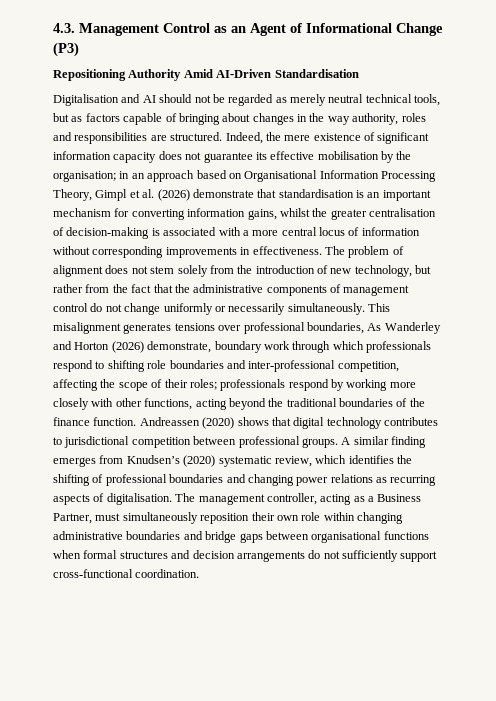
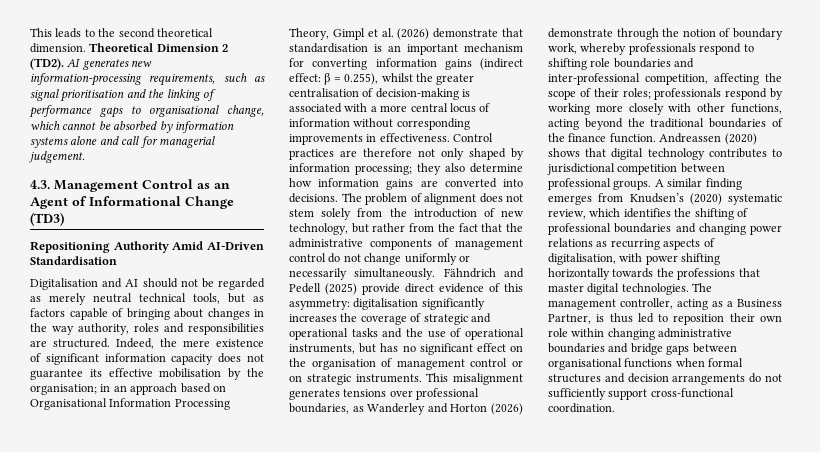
(53, 28) none -> [30,28,213,38] [30,43,229,53] [30,58,153,70] [30,73,265,86] [30,89,216,102] [29,105,264,118] [30,121,234,133] [30,136,215,148] [29,151,85,163] This leads to the second theoretical dimension. Theoretical Dimension 2 (TD2). AI generates new information-processing requirements, such as signal prioritisation and the linking of performance gaps to organisational change, which cannot be absorbed by information systems alone and call for managerial judgement. //
[53,42,79,57] (P3) -> [30,212,64,226] (TD3)
[247,209,277,220] gains, -> [444,58,523,70] [289,73,379,85] gains (indirect effect: β = 0.255),
(322, 250) none -> [453,133,494,142] [289,148,524,160] [289,163,523,175] [289,178,523,190] [289,193,338,203] Control practices are therefore not only shaped by information processing; they also determine how information gains are converted into decisions.
(365, 309) none -> [443,268,524,278] [289,283,523,295] [289,298,485,310] [289,313,491,325] [289,328,524,340] [289,343,523,355] [289,358,523,370] [289,374,422,385] Fähndrich and Pedell (2025) provide direct evidence of this asymmetry: digitalisation significantly increases the coverage of strategic and operational tasks and the use of operational instruments, but has no significant effect on the organisation of management control or on strategic instruments.
[367,323,382,331] As -> [352,406,364,412] as
[147,341,364,353] demonstrate, boundary work through which -> [548,28,783,40] [548,43,627,55] demonstrate through the notion of boundary work, whereby
[106,493,172,505] digitalisation. -> [548,253,721,265] [548,268,760,280] [548,283,689,295] digitalisation, with power shifting horizontally towards the professions that master digital technologies.
[95,512,198,524] must simultaneously -> [596,313,669,323] is thus led to

